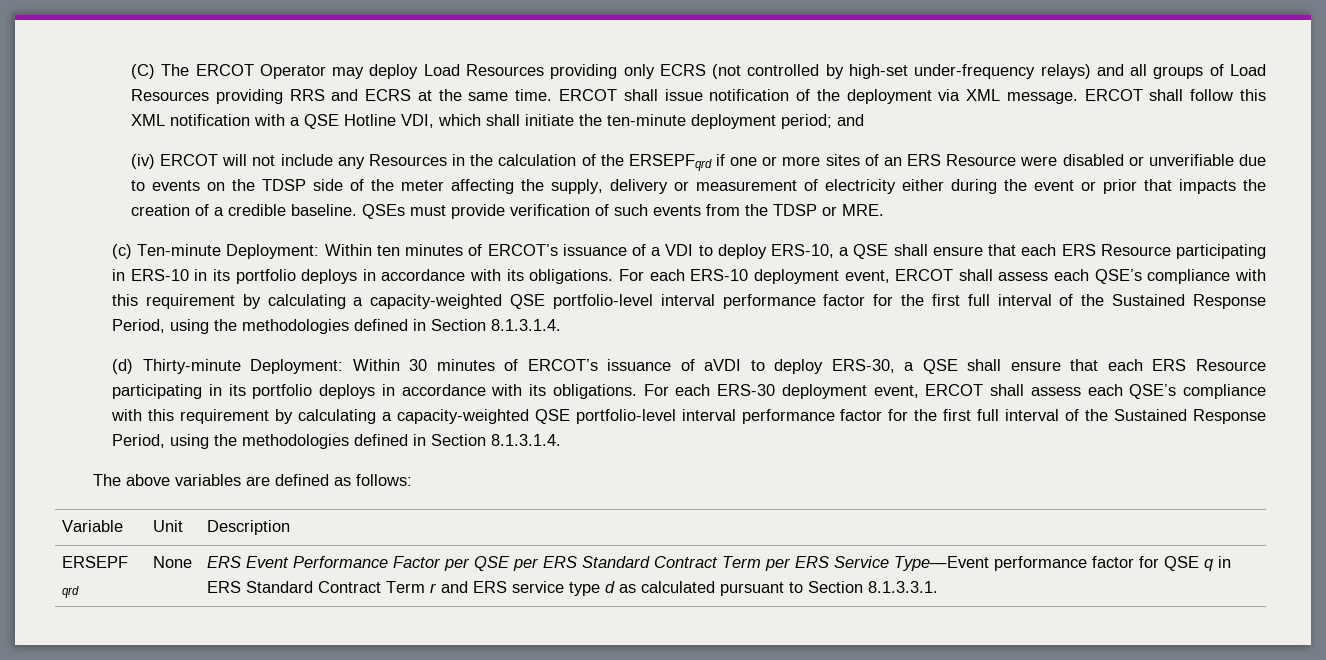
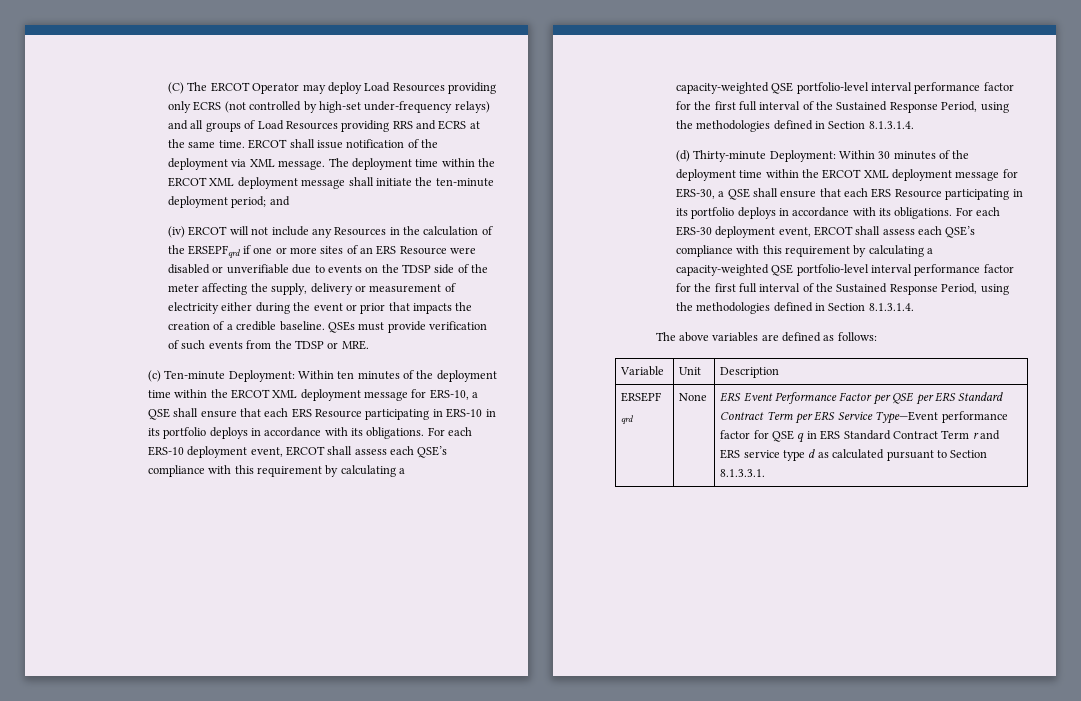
[1084,89,1266,101] [131,114,482,129] ERCOT shall follow this XML notification with a QSE Hotline VDI, which -> [328,158,496,170] [168,177,346,189] The deployment time within the ERCOT XML deployment message
[487,244,767,259] ERCOT’s issuance of a VDI to deploy -> [416,370,497,382] [147,389,427,401] the deployment time within the ERCOT XML deployment message for
[527,359,824,374] ERCOT’s issuance of aVDI to deploy -> [952,150,970,159] [675,169,1018,181] the deployment time within the ERCOT XML deployment message for

